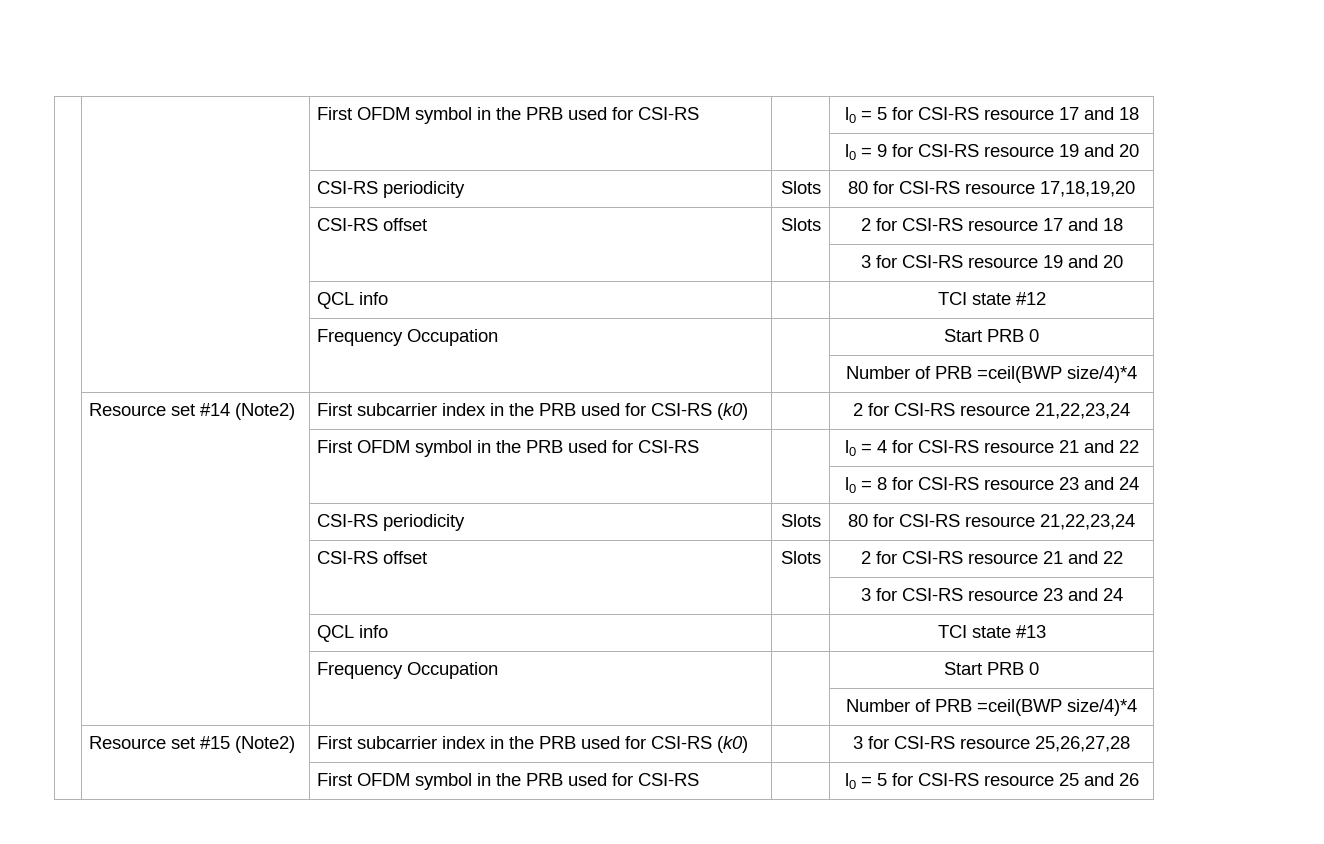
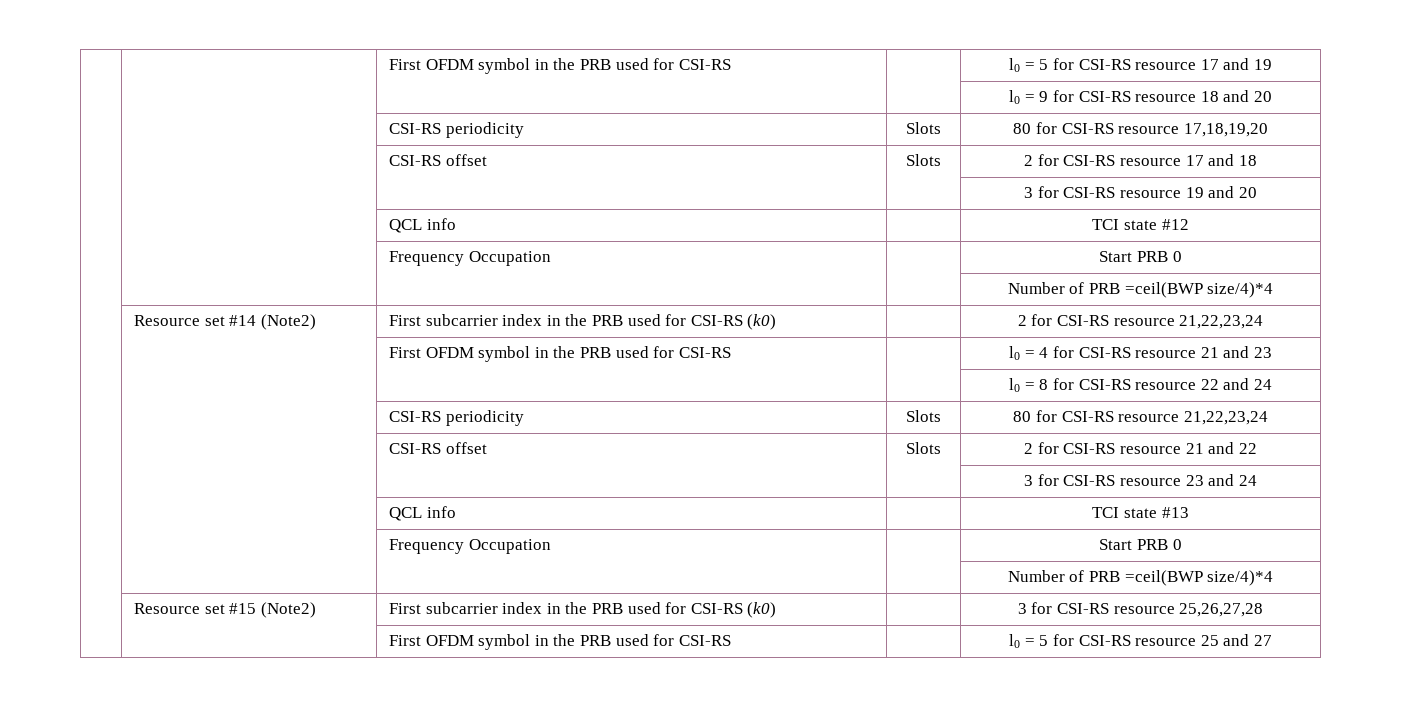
[1118,107,1139,120] 18 -> [1253,59,1272,70] 19
[1058,144,1079,157] 19 -> [1200,91,1219,102] 18
[1118,440,1139,453] 22 -> [1253,347,1272,358] 23
[1058,477,1079,490] 23 -> [1200,379,1219,390] 22
[1118,773,1139,786] 26 -> [1253,635,1272,646] 27

